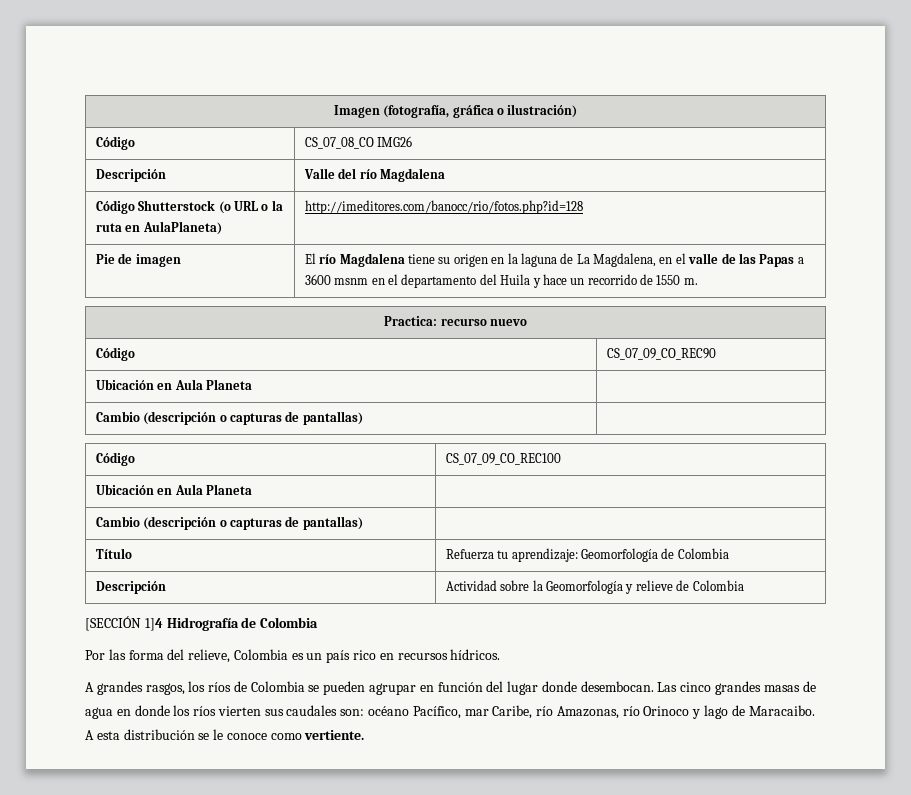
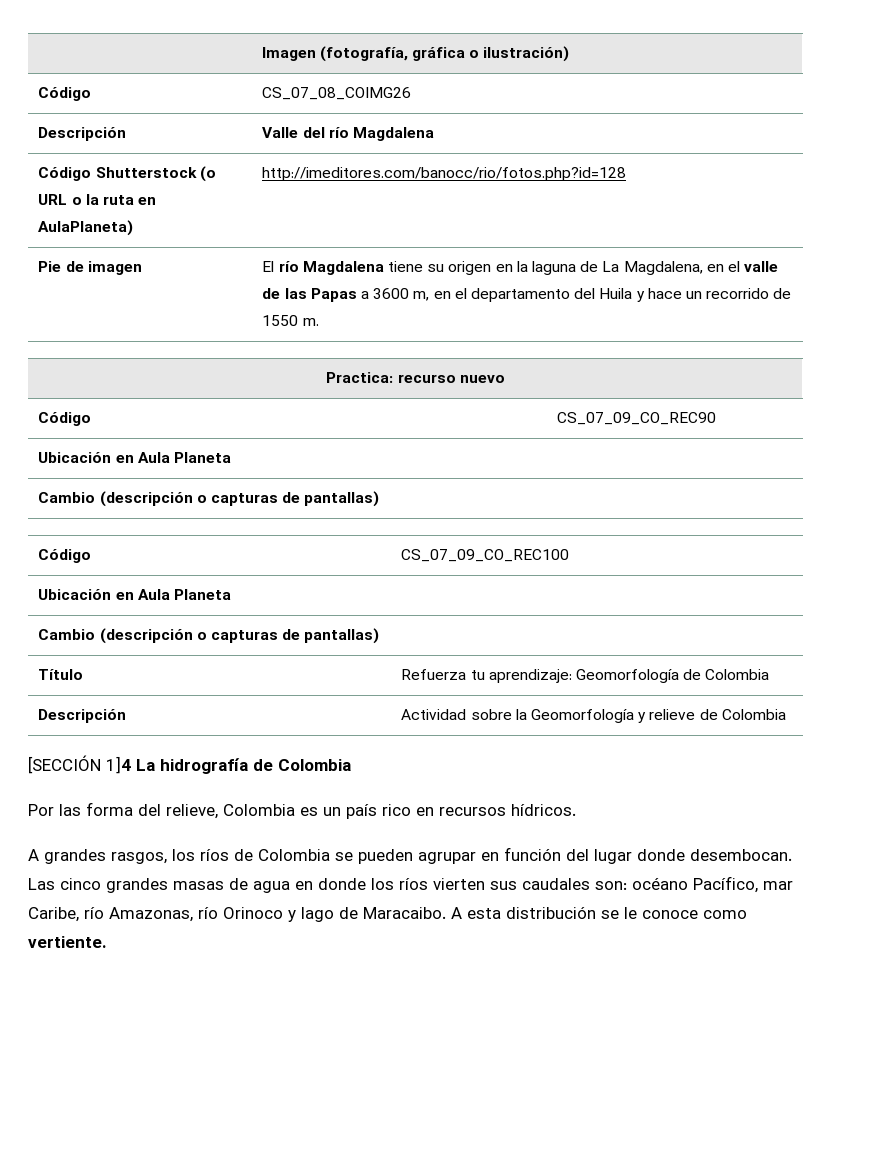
[304,136,413,149] CS_07_08_CO IMG26 -> [262,87,412,100] CS_07_08_COIMG26
[334,278,369,285] msnm -> [413,291,430,301] m,
[166,617,239,631] Hidrografía -> [136,758,248,774] La hidrografía

